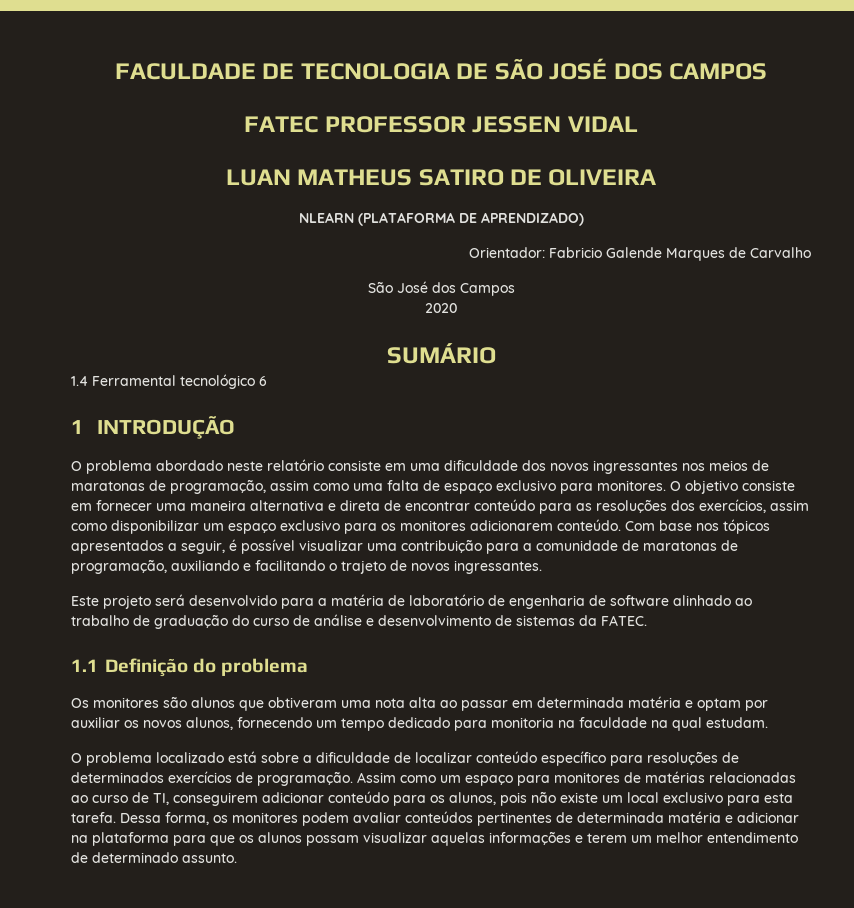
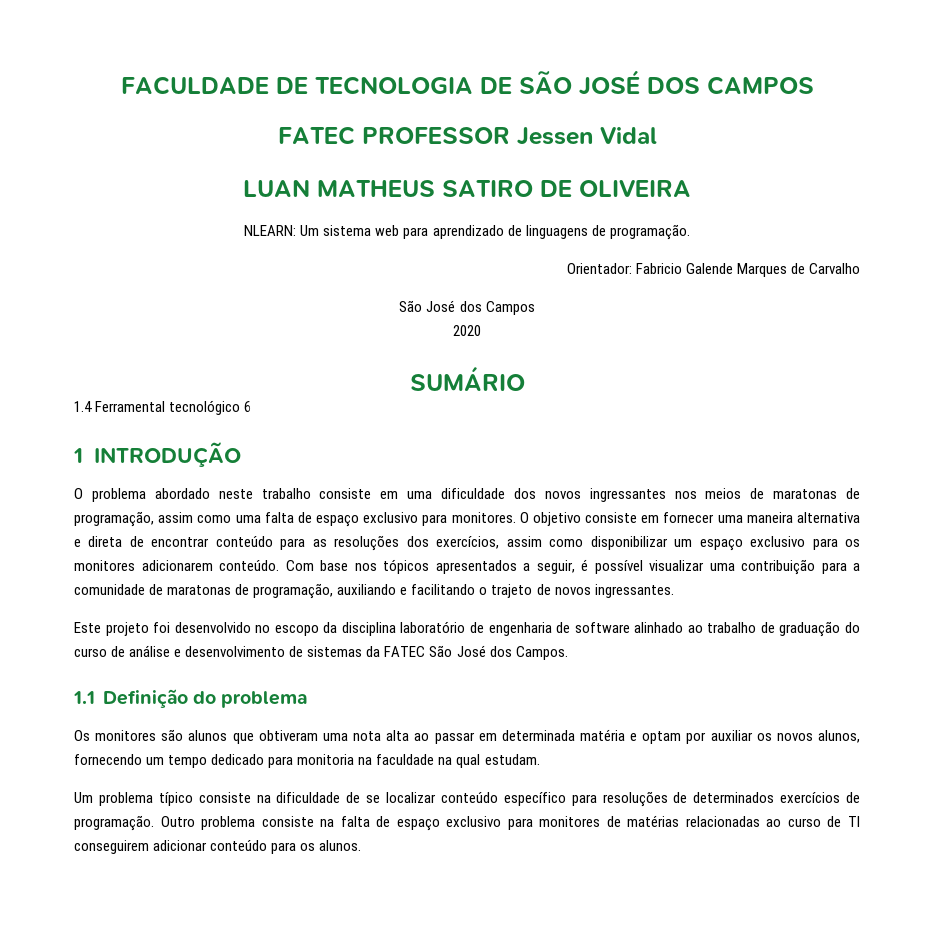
[472,116,638,133] JESSEN VIDAL -> [516,127,657,146] Jessen Vidal
[298,212,584,226] NLEARN (PLATAFORMA DE APRENDIZADO) -> [244,224,690,240] NLEARN: Um sistema web para aprendizado de linguagens de programação.
[267,459,324,471] relatório -> [261,488,311,499] trabalho
[155,594,405,609] será desenvolvido para a matéria de -> [153,622,396,636] foi desenvolvido no escopo da disciplina
[601,615,647,626] FATEC. -> [384,645,568,660] FATEC São José dos Campos.
[71,751,312,766] O problema localizado está sobre a -> [74,792,271,806] Um problema típico consiste na
(411, 757) none -> [366,795,381,803] se
[357,772,513,786] Assim como um espaço -> [160,816,502,831] Outro problema consiste na falta de espaço exclusivo
[153,793,169,805] TI, -> [847,816,860,827] TI
[449,791,793,806] [71,811,799,826] [71,831,798,846] [71,852,237,863] alunos, pois não existe um local exclusivo para esta tarefa. Dessa forma, os monitores podem avaliar conteúdos pertinentes de determinada matéria e adicionar na plataforma para que os alunos possam visualizar aquelas informações e terem um melhor entendimento de determinado assunto. -> [319,840,362,851] alunos.

